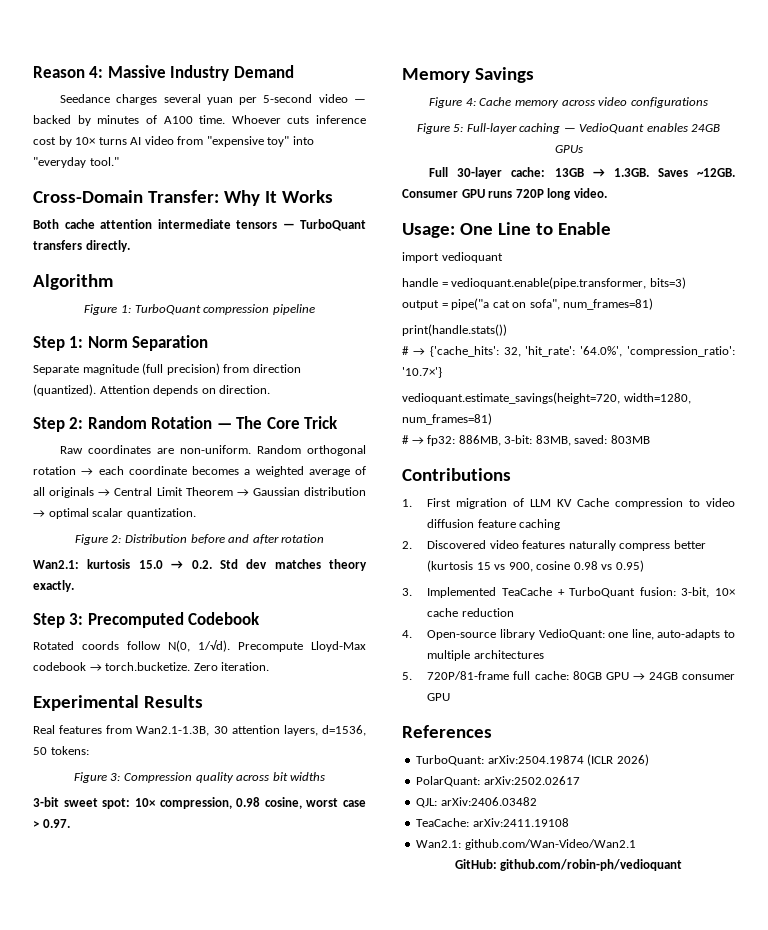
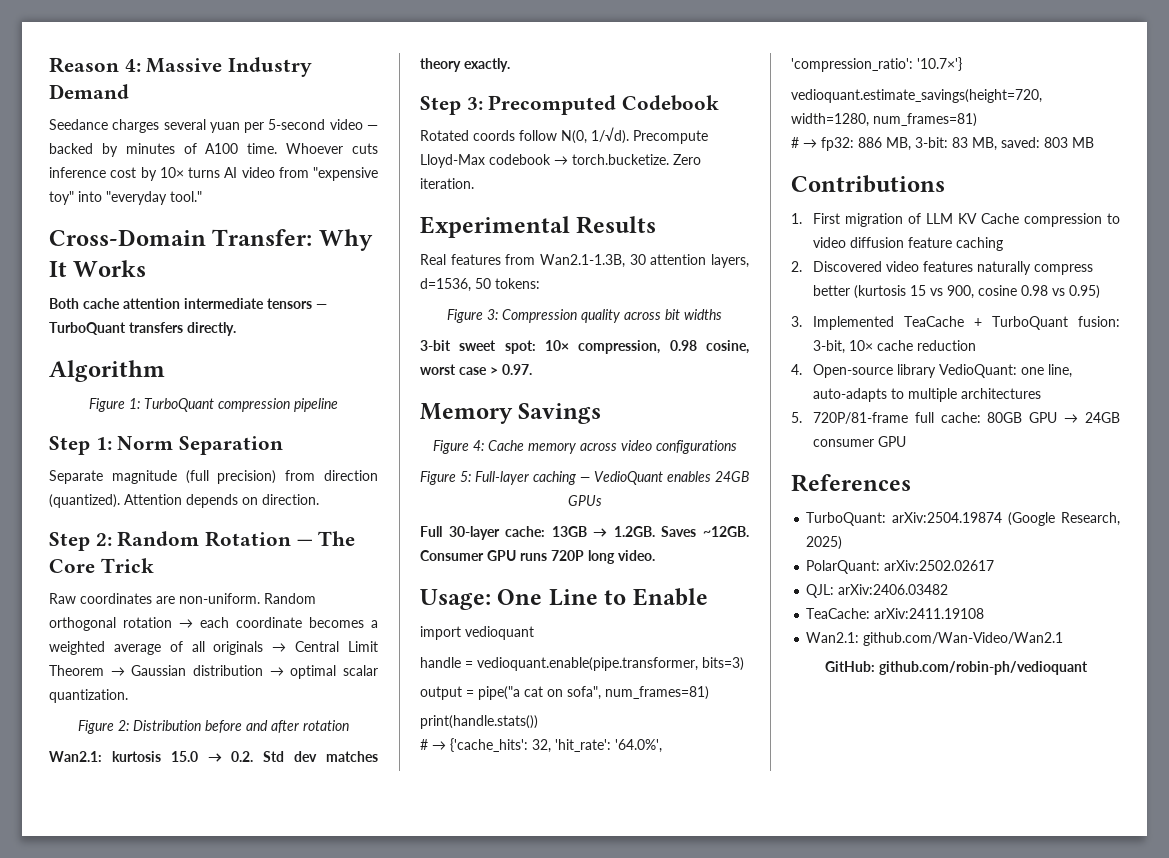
[613,168,649,177] 1.3GB. -> [613,526,655,537] 1.2GB.
[458,435,650,446] 886MB, 3-bit: 83MB, saved: 803MB -> [858,137,1094,151] 886 MB, 3-bit: 83 MB, saved: 803 MB
[587,754,649,766] (ICLR 2026) -> [1008,512,1120,526] [806,536,843,550] (Google Research, 2025)

